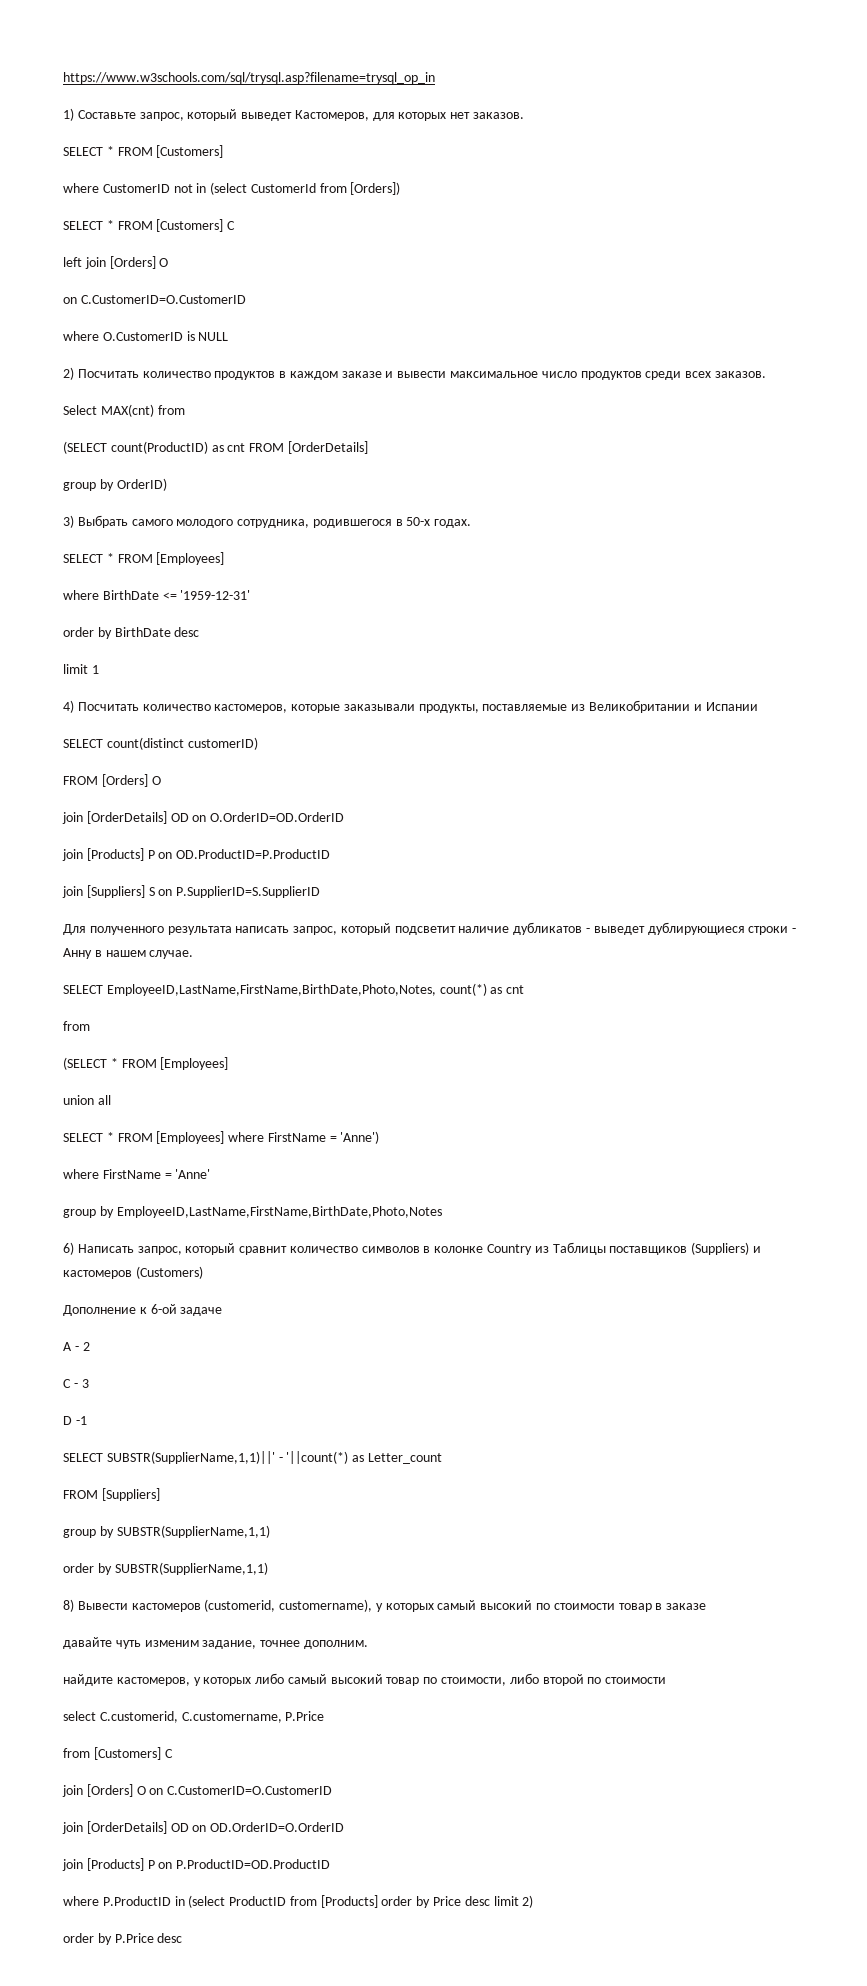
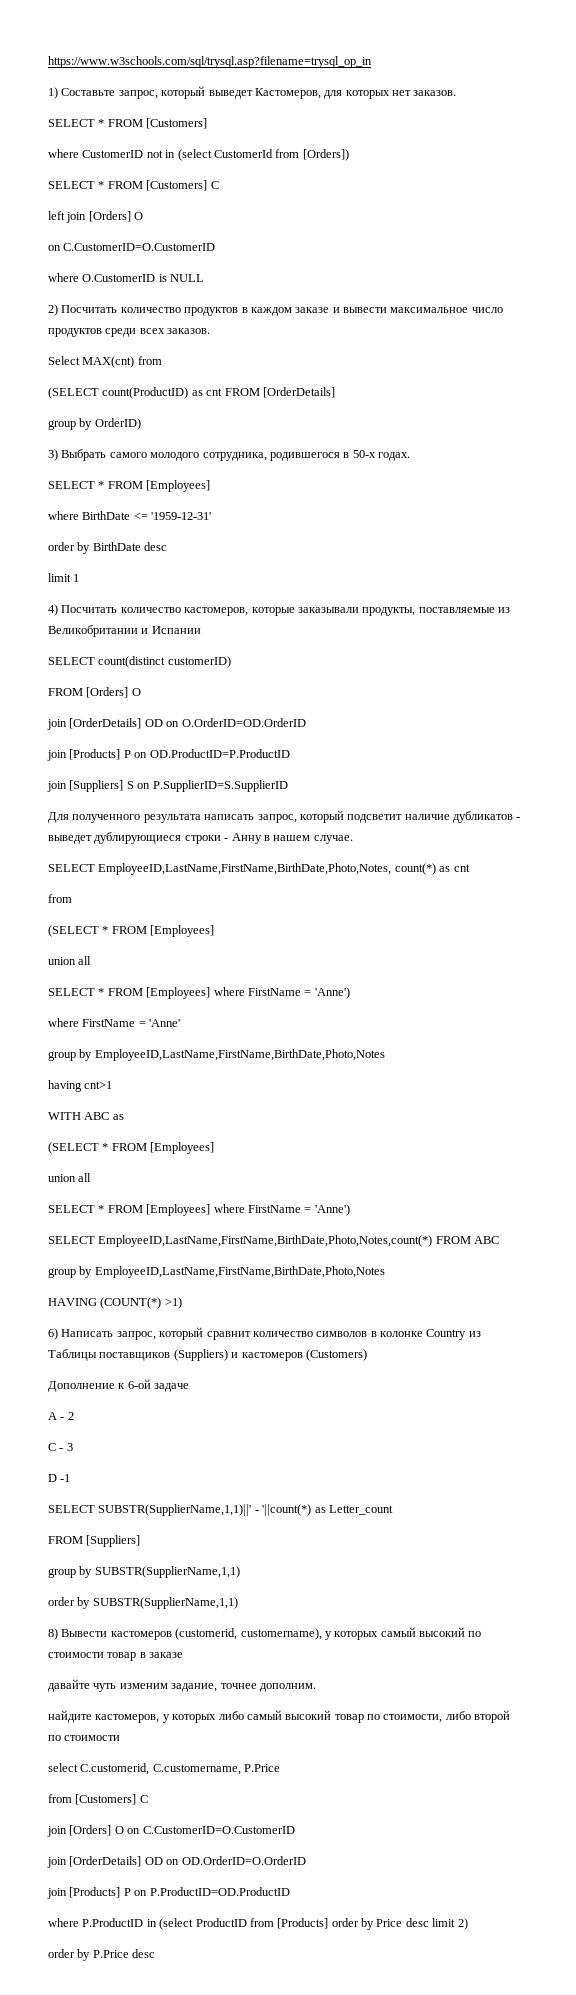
(442, 1212) none -> [48,1080,113,1092] [48,1112,124,1120] [48,1142,215,1154] [48,1173,92,1182] [48,1204,350,1216] [48,1235,500,1247] [48,1266,385,1278] [48,1297,182,1309] // having cnt>1 // WITH ABC as // (SELECT * FROM [Employees] // union all // SELECT * FROM [Employees] where FirstName = 'Anne') // SELECT EmployeeID,LastName,FirstName,BirthDate,Photo,Notes,count(*) FROM ABC // group by EmployeeID,LastName,FirstName,BirthDate,Photo,Notes // HAVING (COUNT(*) >1)

